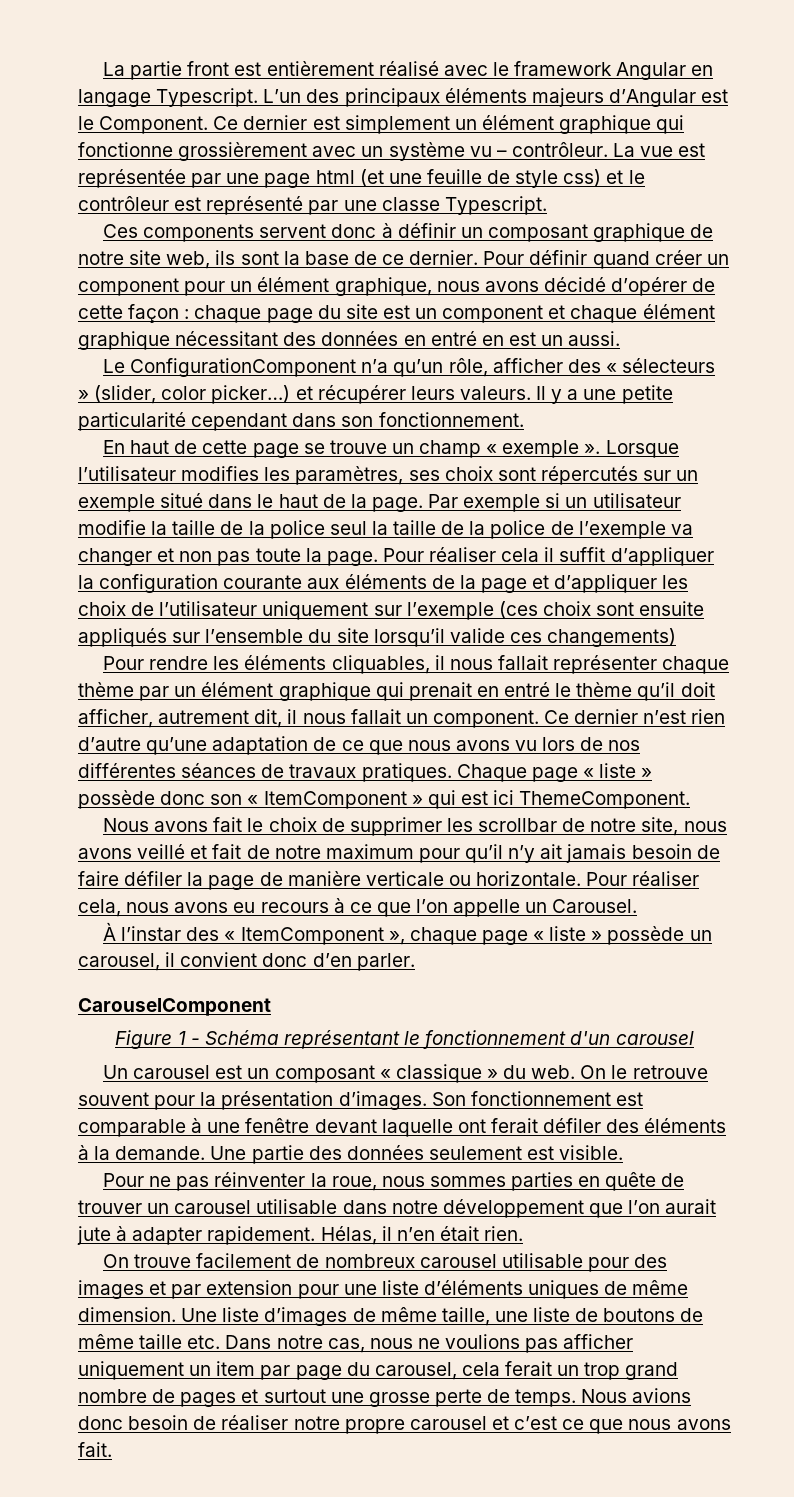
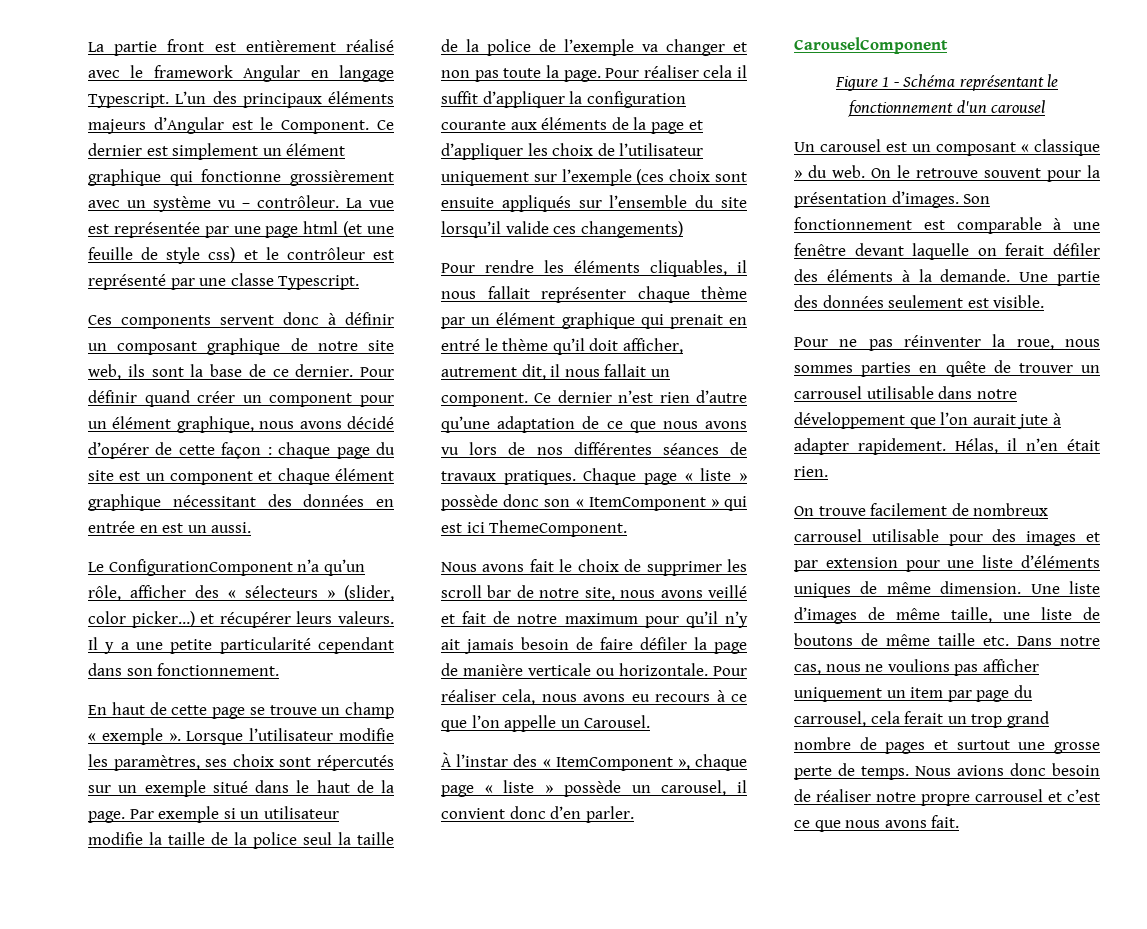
[430,331,477,346] entré -> [88,521,135,533] entrée
[181,466,260,481] modifies -> [339,728,394,741] modifie
[478,818,558,832] scrollbar -> [441,585,512,598] scroll bar
[457,1119,486,1133] ont -> [977,248,997,256] on
[174,1200,252,1214] carousel -> [794,386,862,399] carrousel
[419,1254,497,1268] carousel -> [794,529,862,542] carrousel
[374,1362,457,1380] carousel, -> [794,711,866,727] carrousel,
[409,1416,487,1430] carousel -> [975,789,1043,802] carrousel

